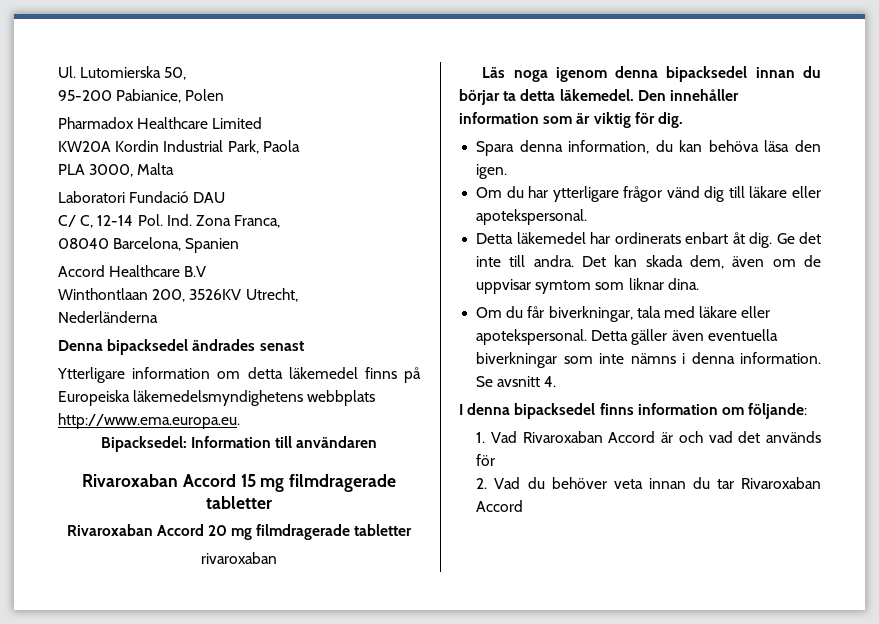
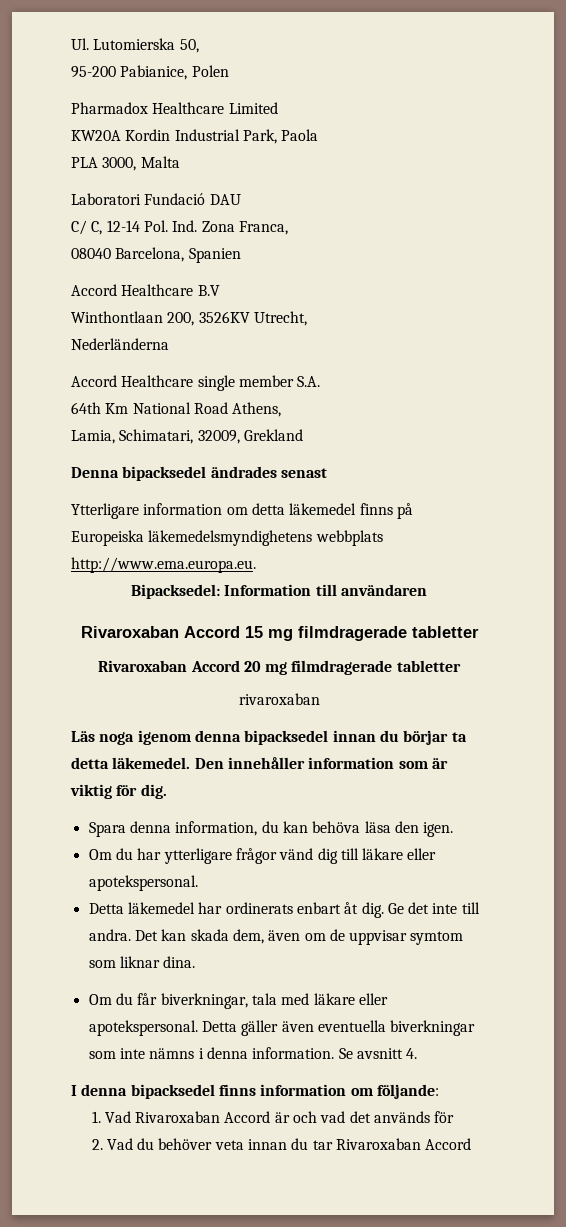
(158, 317) none -> [71,375,321,391] [71,402,282,417] [71,429,303,444] // Accord Healthcare single member S.A. // 64th Km National Road Athens, // Lamia, Schimatari, 32009, Grekland

